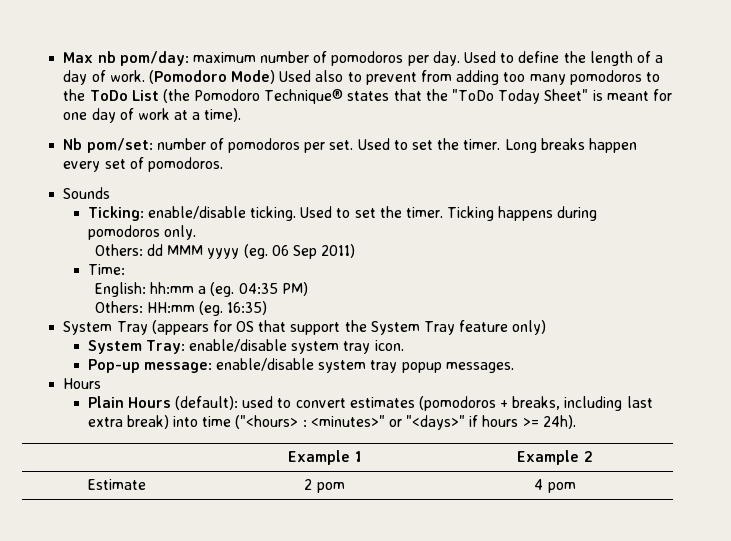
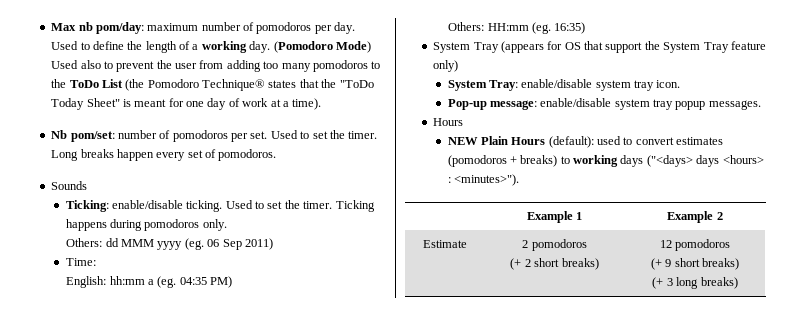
[63,70,145,85] day of work. -> [201,41,271,53] working day.
(417, 78) none -> [156,60,198,69] the user
(102, 383) none -> [447,137,478,145] NEW
[512,396,653,411] [87,415,576,430] breaks, including last extra break) into time ("<hours> : <minutes>" or "<days>" if hours >= 24h). -> [520,155,764,167] [447,174,519,186] breaks) to working days ("<days> days <hours> : <minutes>").
[316,482,345,493] [534,479,576,493] pom | 4 pom -> [531,239,587,251] [510,258,599,270] [659,239,731,251] [650,258,740,270] [652,277,738,289] pomodoros // (+ 2 short breaks) | 12 pomodoros // (+ 9 short breaks) // (+ 3 long breaks)

